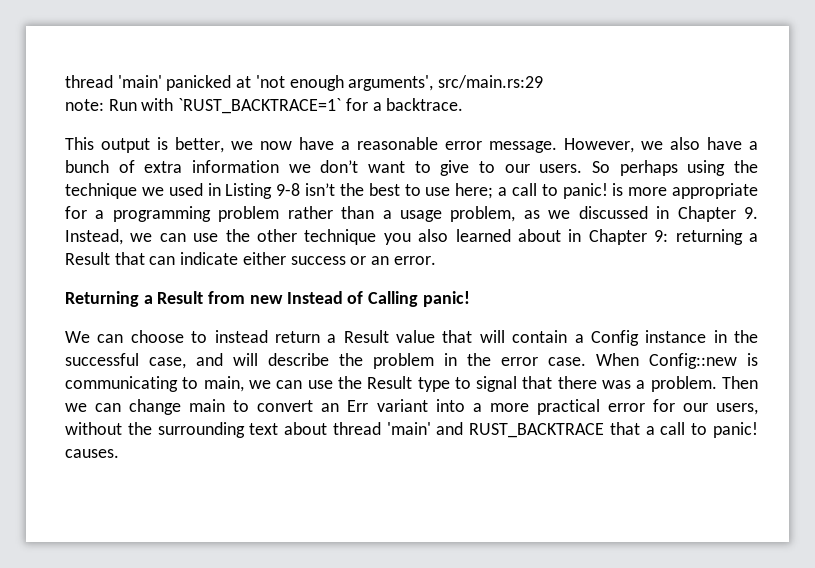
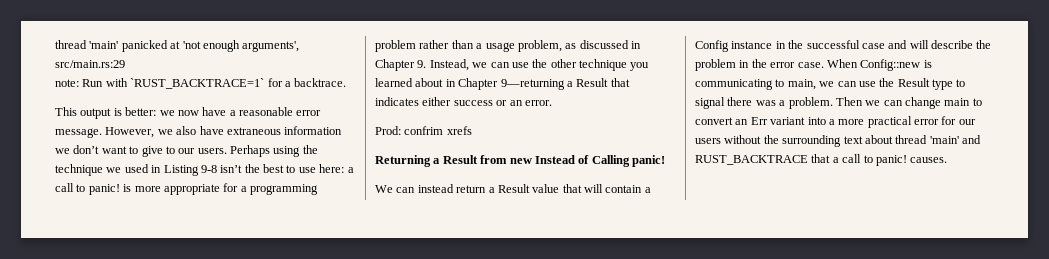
[175,137,224,153] better, -> [125,107,157,116] better:
[749,141,758,150] [65,160,183,173] a bunch of extra -> [226,127,281,135] extraneous
[592,160,678,176] So perhaps -> [230,145,270,157] Perhaps
[455,183,494,199] here; -> [319,164,345,173] here:
[548,210,571,219] we -> (577, 46) none
[418,229,449,242] also -> (650, 66) none
[654,229,743,245] 9: returning -> [500,79,565,90] 9—returning
[149,252,239,265] can indicate -> [375,97,419,106] indicates
(436, 260) none -> [375,126,472,135] // Prod: confrim xrefs
[130,330,208,343] choose to -> (416, 190) none
[149,357,186,369] case, -> [861,43,885,49] case
[522,376,553,389] that -> (725, 103) none
[716,403,758,415] users, -> [695,138,721,144] users

